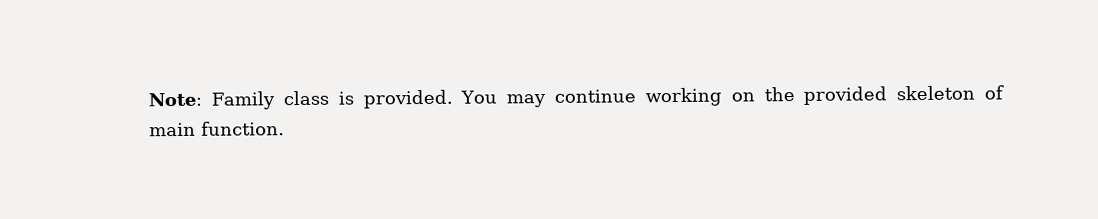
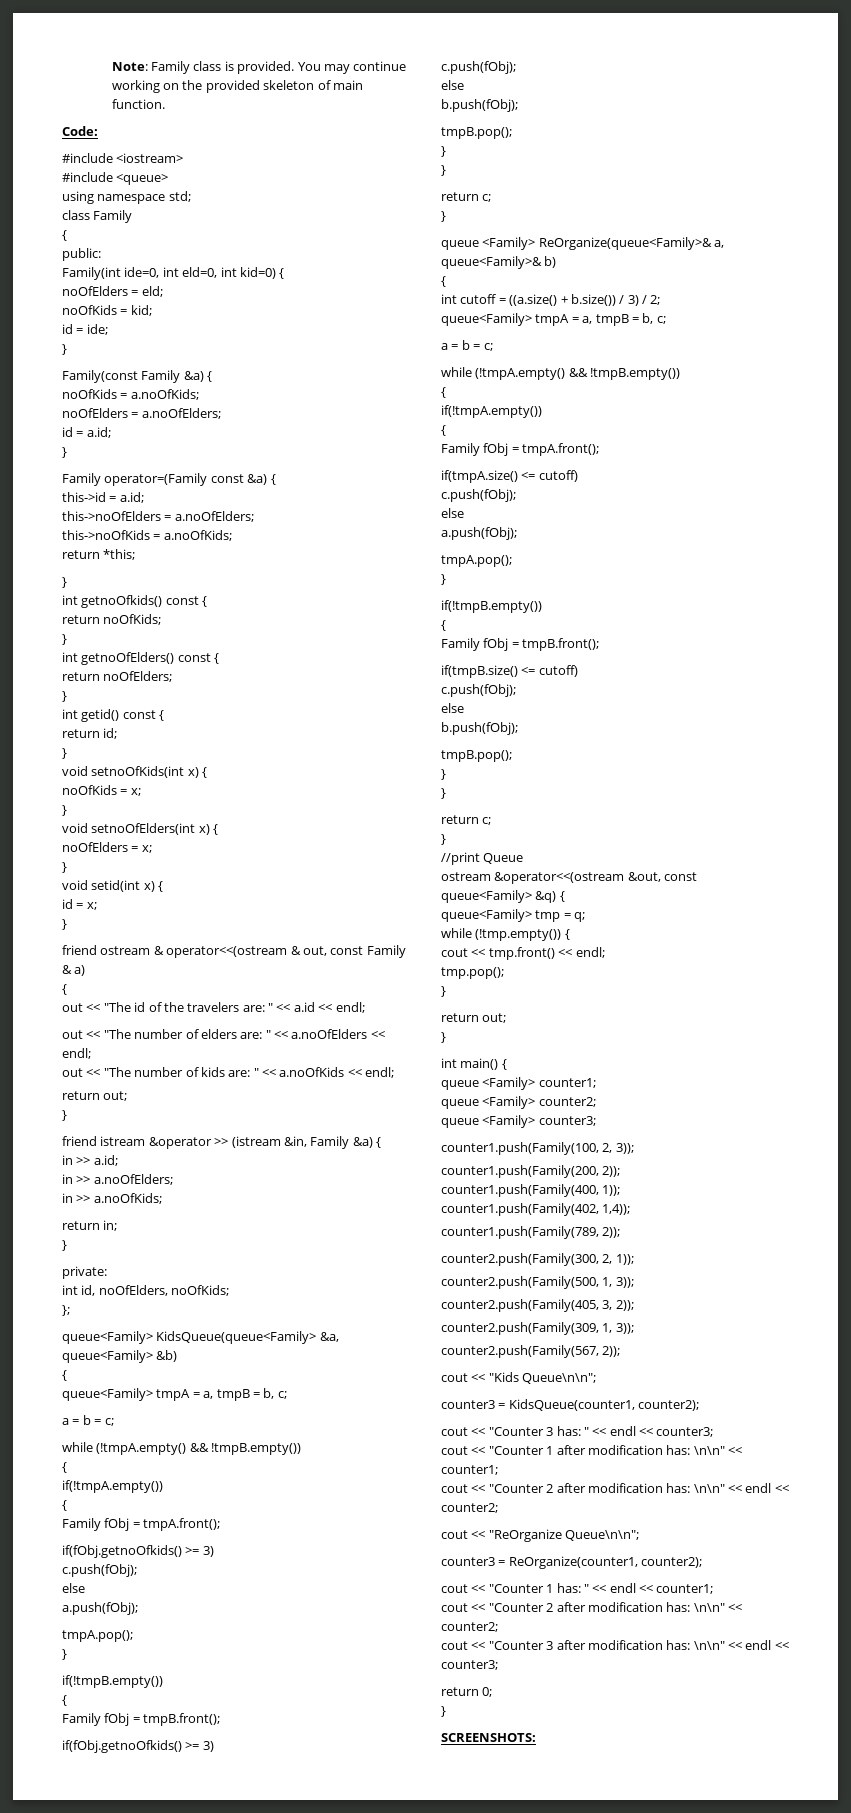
(286, 128) none -> [62,126,98,136] [62,153,184,163] [62,172,169,185] [62,191,191,204] [62,210,133,223] [62,230,67,241] [62,248,101,261] [62,267,285,280] [62,286,163,297] [62,305,152,316] [62,324,108,335] [62,344,67,355] [62,370,213,383] [62,389,199,400] [62,408,221,419] [62,427,111,438] [62,447,67,458] [62,473,276,486] [62,492,144,503] [62,511,254,522] [62,530,232,541] [62,549,136,560] [62,577,67,588] [62,595,208,608] [62,614,162,625] [62,634,67,645] [62,652,220,665] [62,671,173,682] [62,691,67,702] [62,709,165,722] [62,728,118,739] [62,748,67,759] [62,766,208,778] [62,785,141,796] [62,805,67,816] [62,823,219,835] [62,842,152,853] [62,862,67,873] [62,880,164,892] [62,899,97,910] [62,919,67,930] [62,945,406,958] [62,965,86,976] [62,984,67,995] [62,1002,365,1013] [62,1029,385,1039] [62,1048,91,1059] [62,1067,395,1078] [62,1091,128,1101] [62,1110,67,1121] [62,1136,381,1149] [62,1155,118,1166] [62,1174,173,1185] [62,1193,162,1204] [62,1220,118,1231] [62,1240,67,1251] [62,1266,107,1279] [62,1285,230,1296] [62,1305,70,1316] [62,1331,339,1344] [62,1350,178,1363] [62,1370,67,1381] [62,1388,287,1401] [62,1415,114,1426] [62,1442,302,1455] [62,1462,67,1473] [62,1480,163,1493] [62,1500,67,1511] [62,1518,221,1531] [62,1545,214,1558] [62,1564,137,1577] [62,1583,85,1593] [62,1602,138,1615] [62,1630,133,1642] [62,1649,67,1660] [62,1675,163,1688] [62,1695,67,1706] [62,1713,221,1726] [62,1740,214,1753] [441,61,516,74] [441,80,464,90] [441,99,518,112] [441,127,512,139] [441,146,446,157] [441,165,446,176] [441,192,492,202] [441,211,446,222] [441,237,725,250] [441,256,557,269] [441,276,446,287] [441,294,661,306] [441,313,666,326] [441,340,493,351] [441,367,681,380] [441,387,446,398] [441,405,542,418] [441,425,446,436] [441,443,600,456] [441,470,578,483] [441,489,516,502] [441,508,464,518] [441,527,517,540] [441,555,512,567] [441,574,446,585] [441,600,542,613] [441,620,446,631] [441,638,600,651] [441,665,578,678] [441,684,516,697] [441,703,464,713] [441,722,518,735] [441,750,512,762] [441,769,446,780] [441,788,446,799] [441,815,492,825] [441,834,446,845] [441,852,524,865] [441,872,698,884] [441,890,565,903] [441,909,586,922] [441,928,570,941] [441,947,605,960] [441,967,504,979] [441,986,446,997] [441,1013,507,1023] [441,1032,446,1043] [441,1058,507,1070] [441,1077,596,1090] [441,1096,596,1109] [441,1115,596,1128] [441,1142,634,1155] [441,1165,621,1178] [441,1184,621,1197] [441,1203,631,1216] [441,1226,621,1239] [441,1253,634,1266] [441,1276,634,1289] [441,1299,634,1312] [441,1322,634,1335] [441,1345,621,1358] [441,1372,597,1384] [441,1399,700,1411] [441,1426,714,1437] [441,1445,742,1455] [441,1465,498,1475] [441,1483,789,1493] [441,1503,498,1513] [441,1529,640,1542] [441,1556,703,1569] [441,1583,714,1594] [441,1602,742,1612] [441,1622,498,1632] [441,1640,789,1650] [441,1660,498,1670] [441,1687,493,1697] [441,1706,446,1717] [441,1733,536,1742] // Code: // #include <iostream> // #include <queue> // using namespace std; // class Family // { // public: // Family(int ide=0, int eld=0, int kid=0) { // noOfElders = eld; // noOfKids = kid; // id = ide; // } // Family(const Family &a) { // noOfKids = a.noOfKids; // noOfElders = a.noOfElders; // id = a.id; // } // Family operator=(Family const &a) { // this->id = a.id; // this->noOfElders = a.noOfElders; // this->noOfKids = a.noOfKids; // return *this; // } // int getnoOfkids() const { // return noOfKids; // } // int getnoOfElders() const { // return noOfElders; // } // int getid() const { // return id; // } // void setnoOfKids(int x) { // noOfKids = x; // } // void setnoOfElders(int x) { // noOfElders = x; // } // void setid(int x) { // id = x; // } // friend ostream & operator<<(ostream & out, const Family & a) // { // out << "The id of the travelers are: " << a.id << endl; // out << "The number of elders are: " << a.noOfElders << endl; // out << "The number of kids are: " << a.noOfKids << endl; // return out; // } // friend istream &operator >> (istream &in, Family &a) { // in >> a.id; // in >> a.noOfElders; // in >> a.noOfKids; // return in; // } // private: // int id, noOfElders, noOfKids; // }; // queue<Family> KidsQueue(queue<Family> &a, queue<Family> &b) // { // queue<Family> tmpA = a, tmpB = b, c; // a = b = c; // while (!tmpA.empty() && !tmpB.empty()) // { // if(!tmpA.empty()) // { // Family fObj = tmpA.front(); // if(fObj.getnoOfkids() >= 3) // c.push(fObj); // else // a.push(fObj); // tmpA.pop(); // } // if(!tmpB.empty()) // { // Family fObj = tmpB.front(); // if(fObj.getnoOfkids() >= 3) // c.push(fObj); // else // b.push(fObj); // tmpB.pop(); // } // } // return c; // } // queue <Family> ReOrganize(queue<Family>& a, queue<Family>& b) // { // int cutoff = ((a.size() + b.size()) / 3) / 2; // queue<Family> tmpA = a, tmpB = b, c; // a = b = c; // while (!tmpA.empty() && !tmpB.empty()) // { // if(!tmpA.empty()) // { // Family fObj = tmpA.front(); // if(tmpA.size() <= cutoff) // c.push(fObj); // else // a.push(fObj); // tmpA.pop(); // } // if(!tmpB.empty()) // { // Family fObj = tmpB.front(); // if(tmpB.size() <= cutoff) // c.push(fObj); // else // b.push(fObj); // tmpB.pop(); // } // } // return c; // } // //print Queue // ostream &operator<<(ostream &out, const queue<Family> &q) { // queue<Family> tmp = q; // while (!tmp.empty()) { // cout << tmp.front() << endl; // tmp.pop(); // } // return out; // } // int main() { // queue <Family> counter1; // queue <Family> counter2; // queue <Family> counter3; // counter1.push(Family(100, 2, 3)); // counter1.push(Family(200, 2)); // counter1.push(Family(400, 1)); // counter1.push(Family(402, 1,4)); // counter1.push(Family(789, 2)); // counter2.push(Family(300, 2, 1)); // counter2.push(Family(500, 1, 3)); // counter2.push(Family(405, 3, 2)); // counter2.push(Family(309, 1, 3)); // counter2.push(Family(567, 2)); // cout << "Kids Queue\n\n"; // counter3 = KidsQueue(counter1, counter2); // cout << "Counter 3 has: " << endl << counter3; // cout << "Counter 1 after modification has: \n\n" << counter1; // cout << "Counter 2 after modification has: \n\n" << endl << counter2; // cout << "ReOrganize Queue\n\n"; // counter3 = ReOrganize(counter1, counter2); // cout << "Counter 1 has: " << endl << counter1; // cout << "Counter 2 after modification has: \n\n" << counter2; // cout << "Counter 3 after modification has: \n\n" << endl << counter3; // return 0; // } // SCREENSHOTS:

